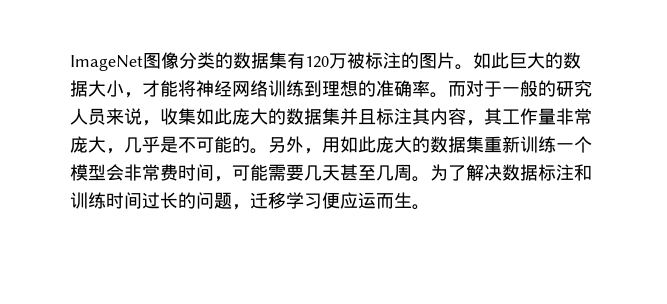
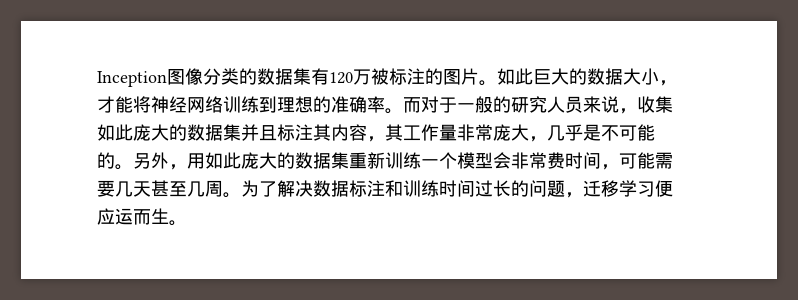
[70,55,143,71] ImageNet -> [97,71,167,87] Inception

